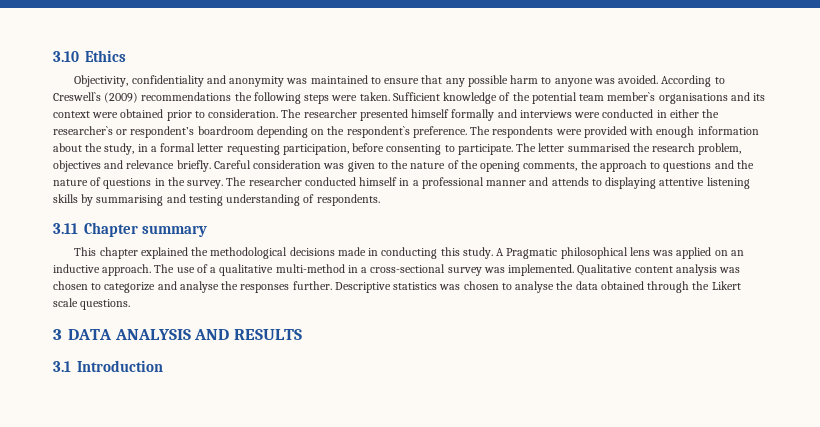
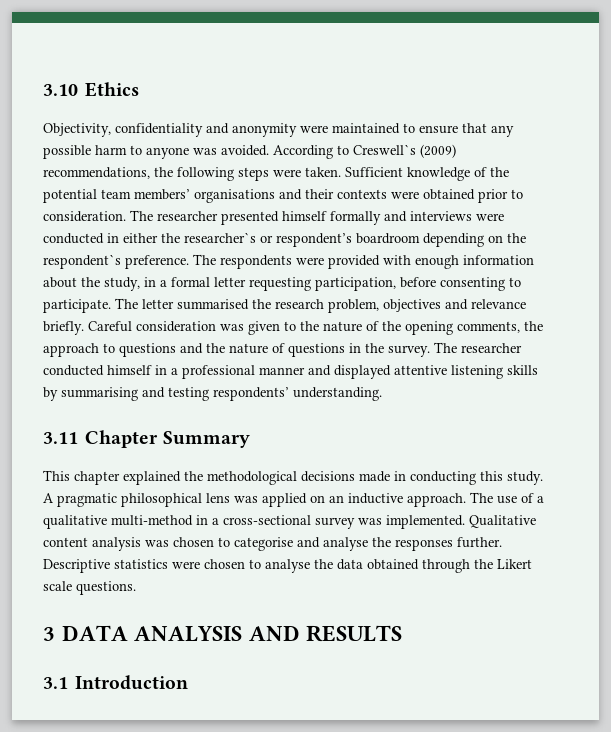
[286,78,308,84] was -> [300,125,328,133] were
[141,92,232,101] recommendations -> [43,167,150,179] recommendations,
[607,92,656,101] member`s -> [134,189,190,200] members’
[753,93,766,101] [53,111,90,118] its context -> [305,189,387,199] their contexts
[551,177,657,189] attends to displaying -> [334,365,391,379] displayed
[226,194,380,206] understanding of respondents. -> [213,387,382,401] respondents’ understanding.
[142,225,208,237] summary -> [162,431,250,448] Summary
[506,248,558,259] Pragmatic -> [57,493,117,507] pragmatic
[104,282,156,293] categorize -> [234,537,293,551] categorise
[439,284,461,290] was -> [172,561,200,569] were

